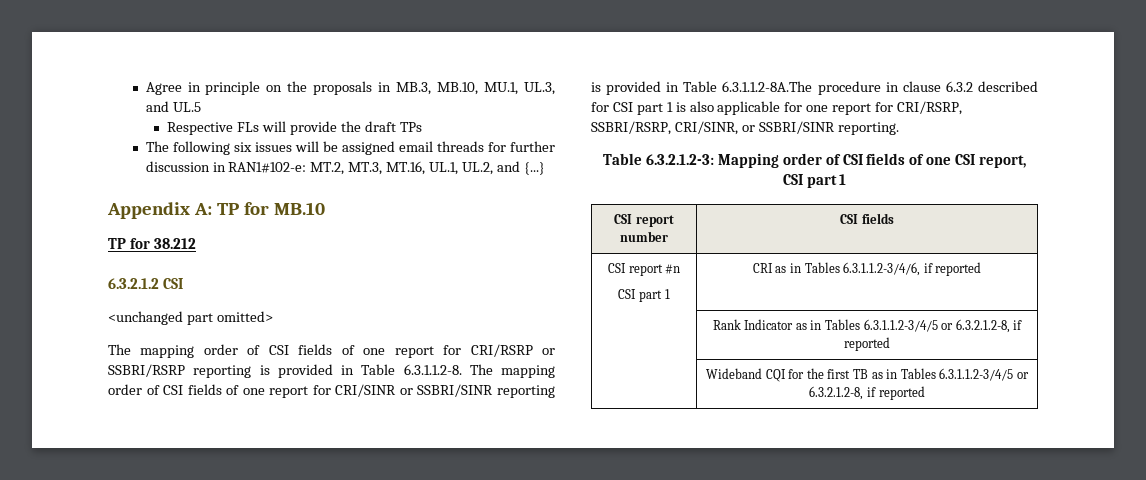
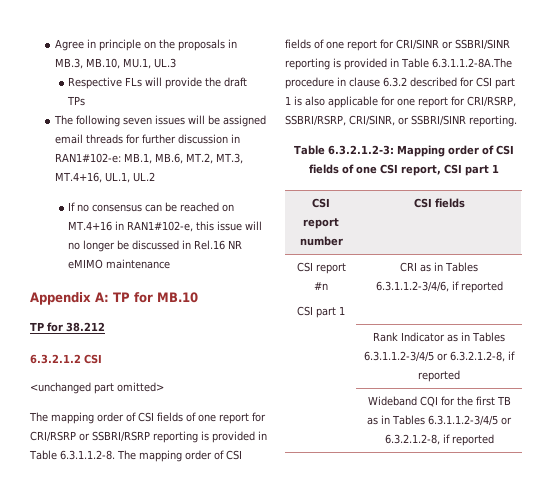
[524,82,555,95] [145,101,201,112] UL.3, and UL.5 -> [154,58,177,68] UL.3
[233,142,252,152] six -> [123,117,153,125] seven
[310,161,545,175] MT.2, MT.3, MT.16, UL.1, UL.2, and {...} -> [124,153,244,164] [55,172,156,183] [68,202,235,212] [68,221,263,232] [68,240,243,252] [68,259,171,269] MB.1, MB.6, MT.2, MT.3, MT.4+16, UL.1, UL.2 // If no consensus can be reached on MT.4+16 in RAN1#102-e, this issue will no longer be discussed in Rel.16 NR eMIMO maintenance

